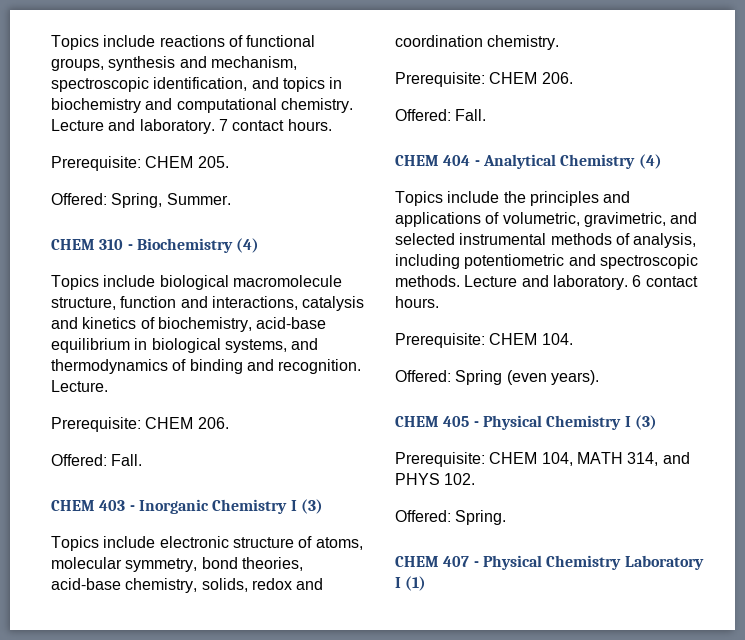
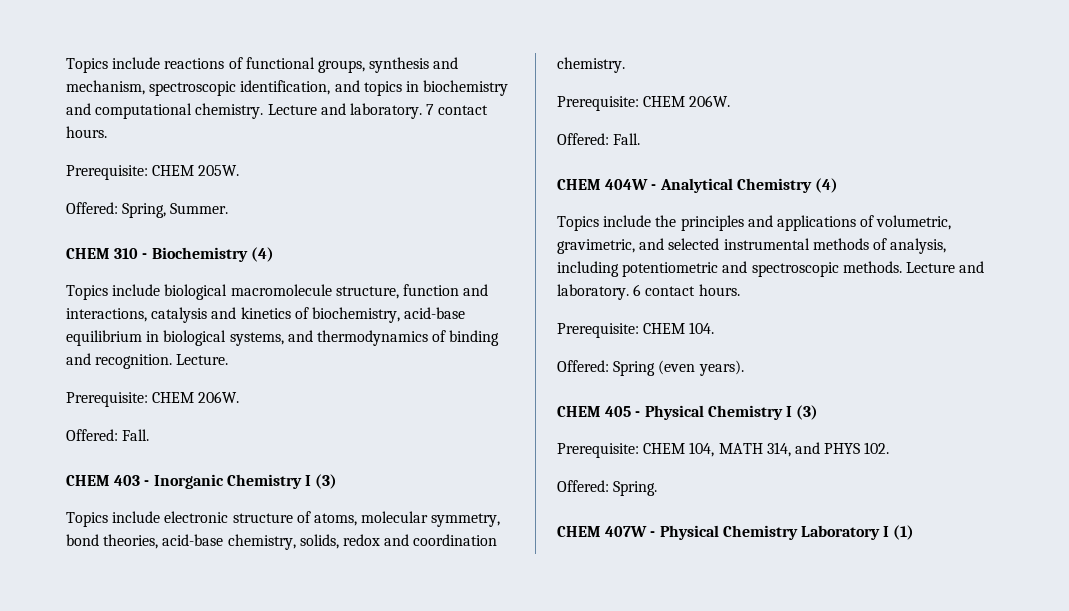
[197,156,229,168] 205. -> [198,165,240,176] 205W.
[197,417,229,429] 206. -> [198,391,240,403] 206W.
[541,72,573,84] [395,109,487,121] [395,155,471,166] 206. // Offered: Fall. // CHEM 404 -> [689,95,731,107] [557,133,641,145] [557,179,649,190] 206W. // Offered: Fall. // CHEM 404W
[443,556,470,567] 407 -> [605,526,648,537] 407W

